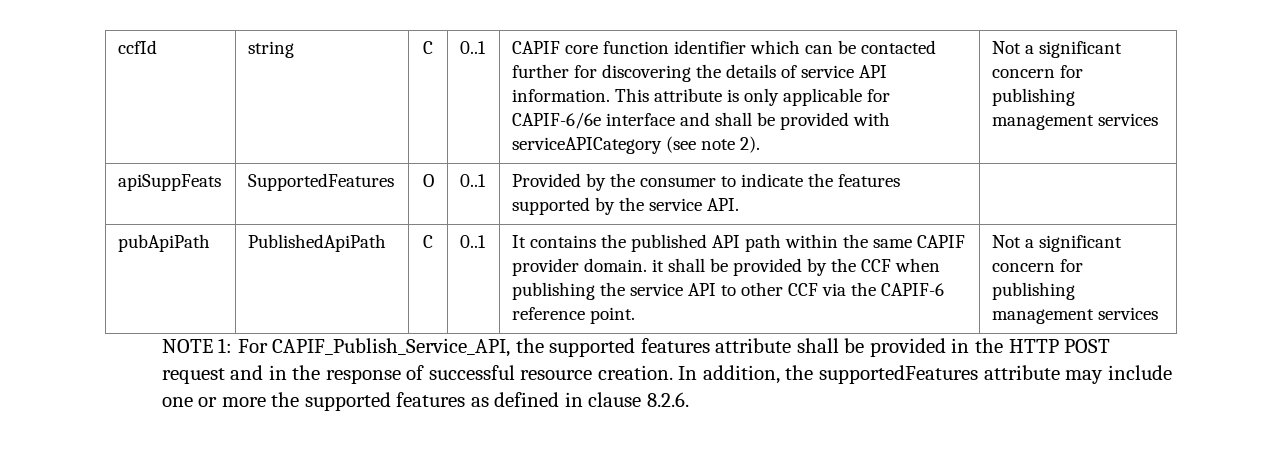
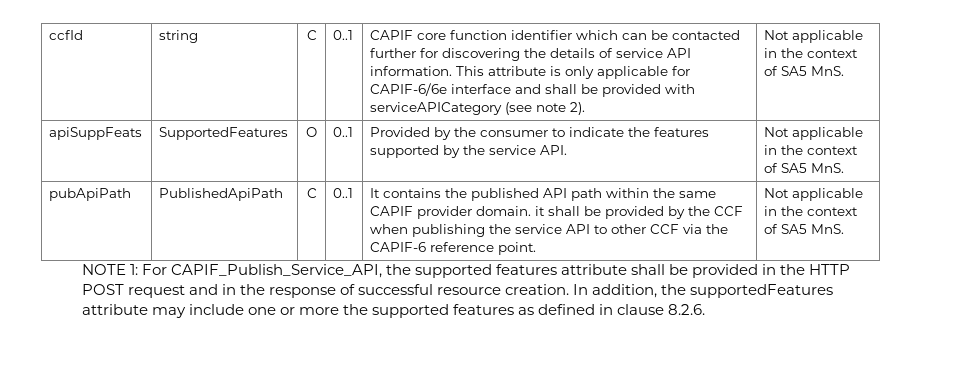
[1025,41,1123,58] [992,65,1084,78] [992,88,1076,106] [992,113,1159,130] a significant concern for publishing management services -> [792,30,864,43] [764,48,859,58] [764,66,845,76] applicable in the context of SA5 MnS.
(740, 204) none -> [764,127,864,140] [764,145,859,155] [764,163,845,173] Not applicable in the context of SA5 MnS.
[1025,235,1123,252] [992,259,1084,272] [992,282,1076,300] [992,307,1159,324] a significant concern for publishing management services -> [792,188,864,201] [764,206,859,216] [764,224,845,234] applicable in the context of SA5 MnS.

